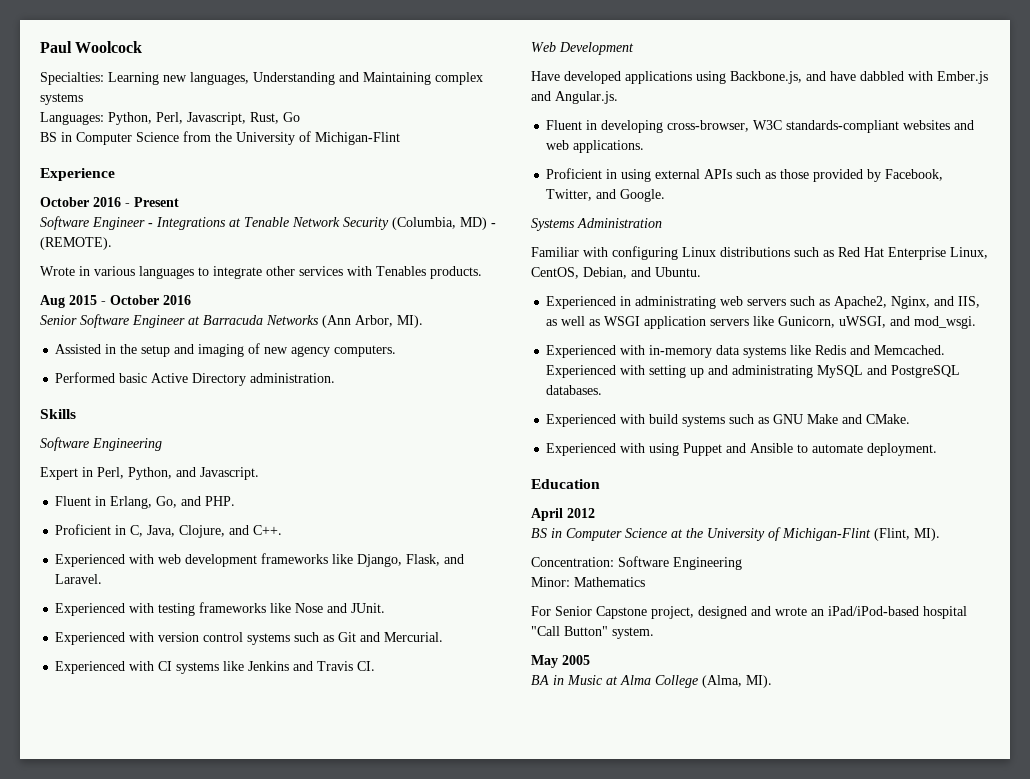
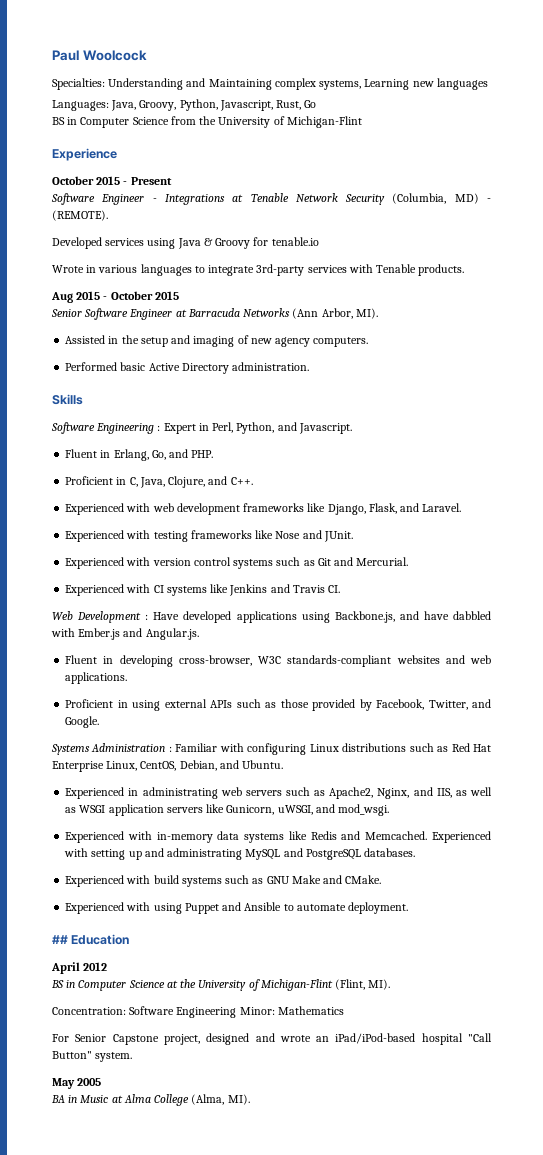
[108,72,249,85] Learning new languages, -> (105, 84) none
[40,93,83,105] [40,112,183,125] systems // Languages: Python, Perl, -> [319,78,488,90] [52,99,218,111] systems, Learning new languages // Languages: Java, Groovy, Python,
[93,197,121,207] 2016 -> [96,176,121,185] 2015
(112, 243) none -> [52,237,319,249] // Developed services using Java & Groovy for tenable.io
[266,266,295,276] other -> [256,264,305,276] 3rd-party
[376,266,426,276] Tenables -> [376,264,417,273] Tenable
[163,295,191,305] 2016 -> [154,291,179,300] 2015
(162, 444) // -> [157,425,161,431] :
(634, 48) // -> [145,614,149,620] :
(662, 223) // -> [168,746,172,752] :
(938, 449) none -> [52,935,68,944] ##
(742, 563) // -> (237, 1012) none

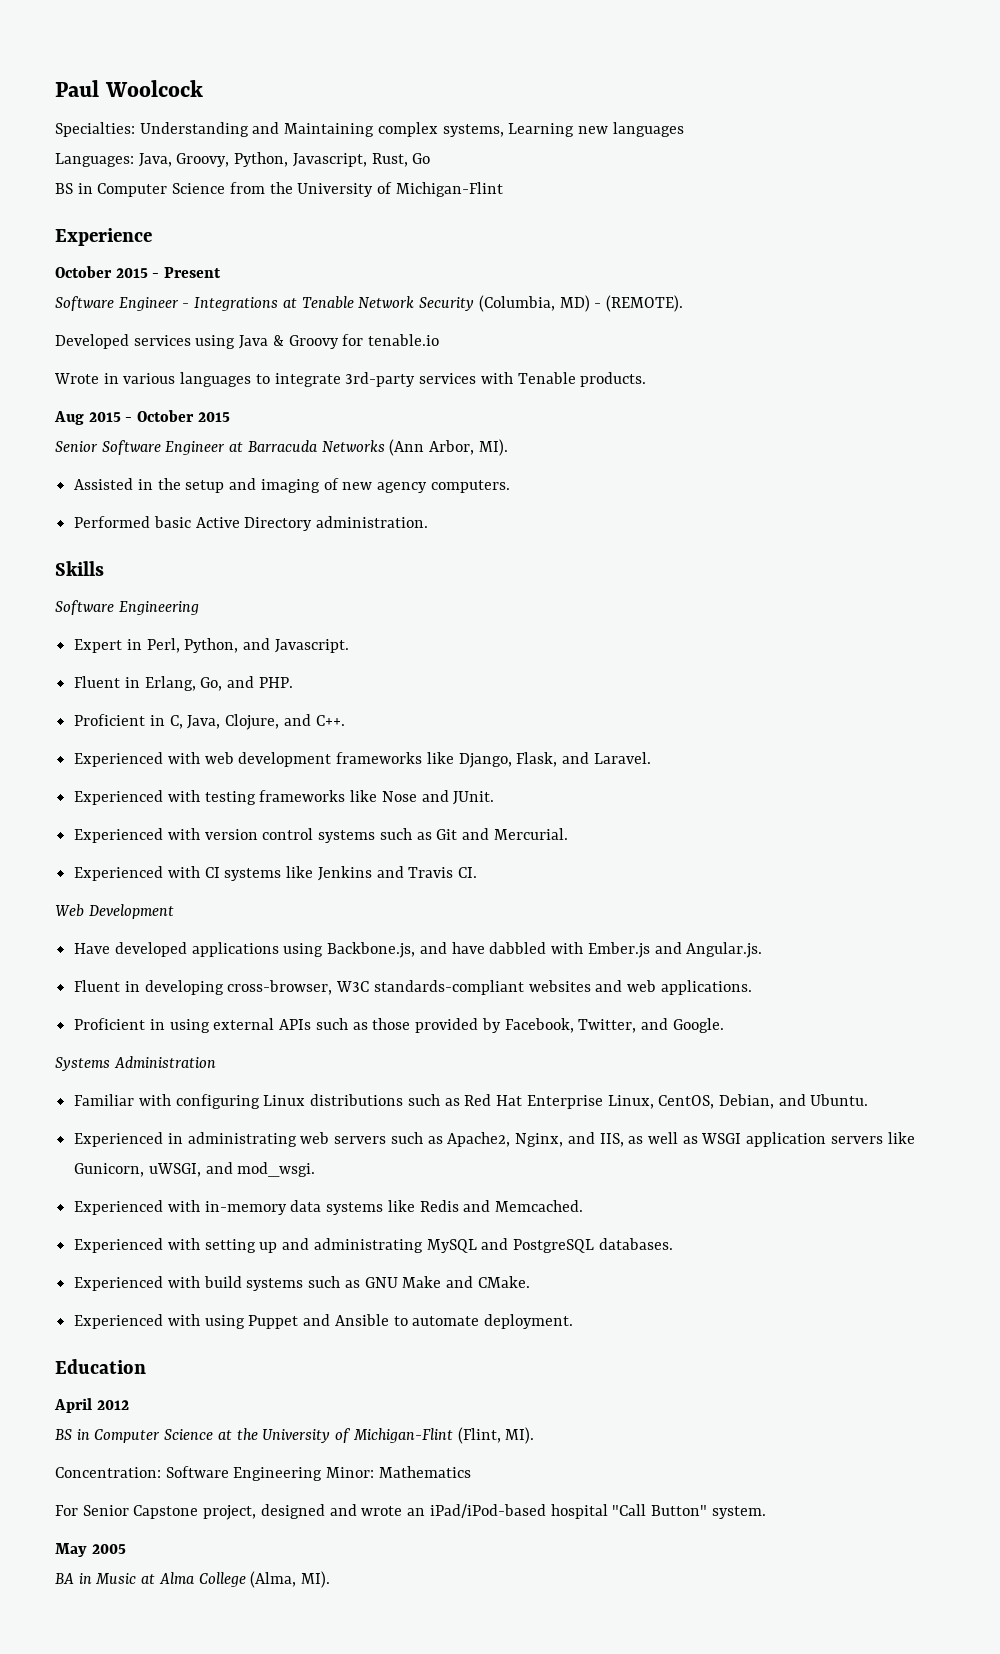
[157,425,161,431] : -> (199, 608) //
[145,614,149,620] : -> (174, 911) //
[168,746,172,752] : -> (216, 1062) //
(428, 835) none -> (584, 1206) //
[52,935,68,944] ## -> (574, 1321) none

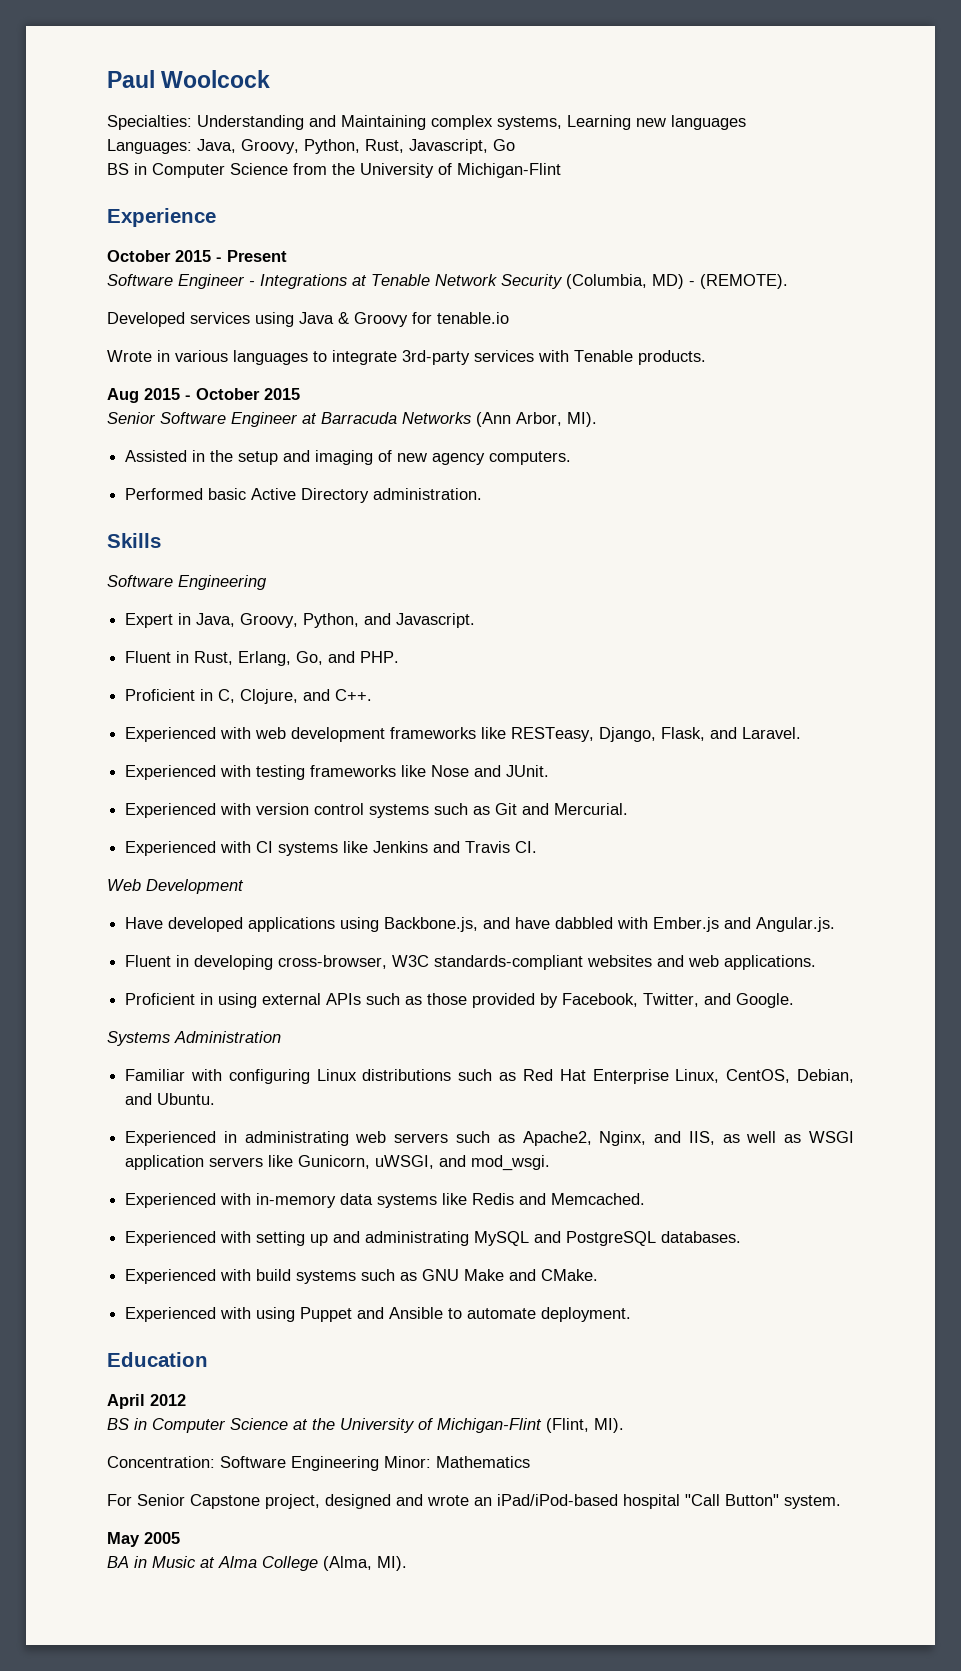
[292,153,408,167] Javascript, Rust, -> [365,139,488,154] Rust, Javascript,
[146,638,180,653] Perl, -> [196,613,299,628] Java, Groovy,
(140, 682) none -> [194,651,234,665] Rust,
[187,715,221,729] Java, -> (236, 696) none
(454, 758) none -> [511,727,595,742] RESTeasy,

